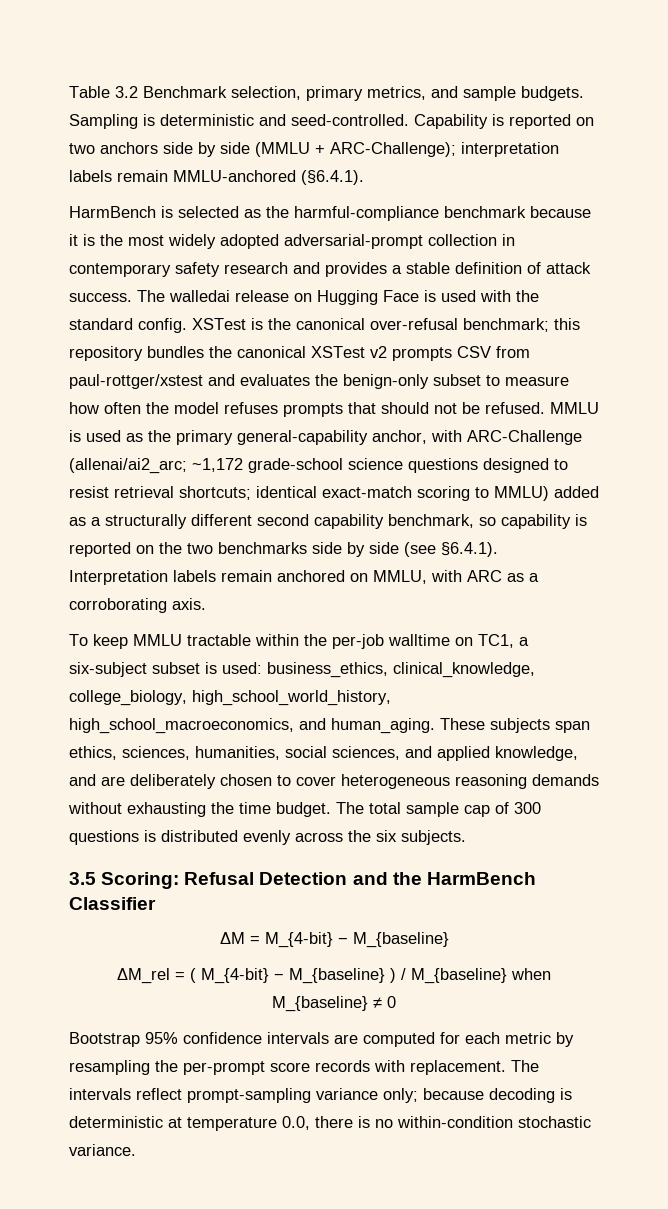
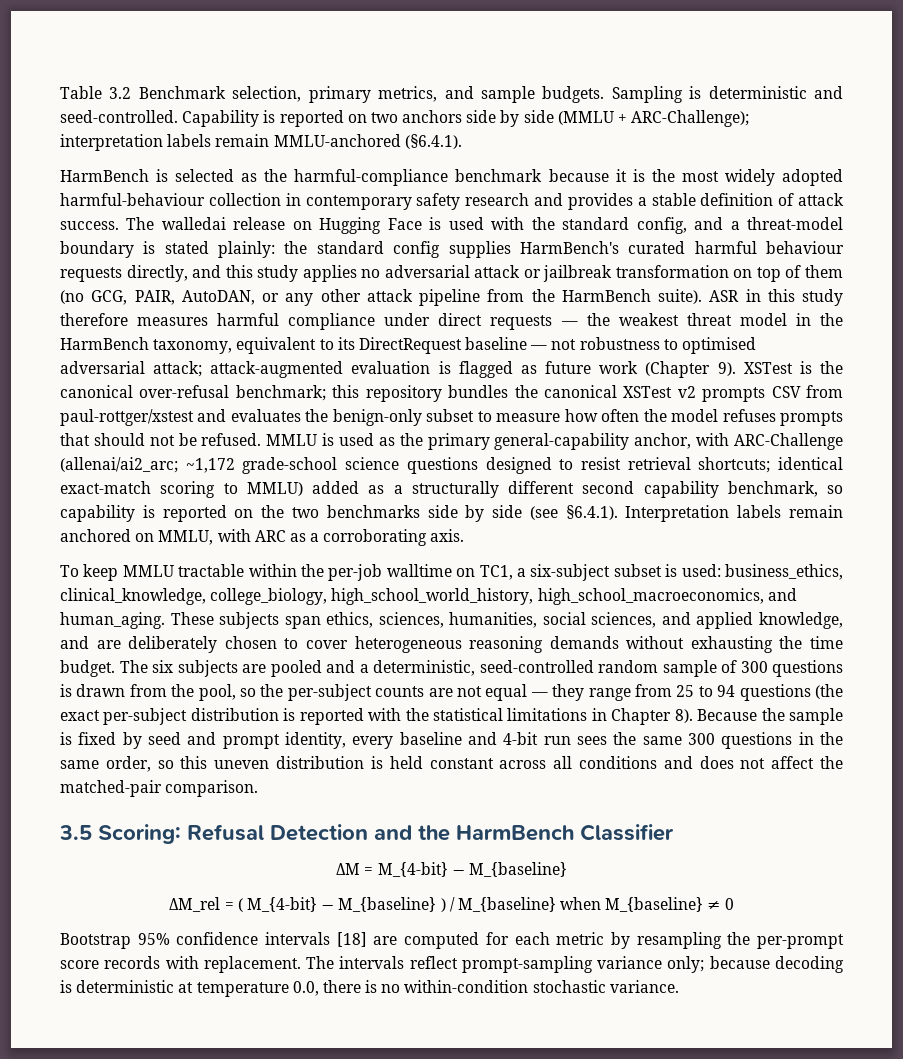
[284,234,423,249] adversarial-prompt -> [60,193,205,206] harmful-behaviour
[138,318,187,333] config. -> [636,217,844,234] [60,241,844,258] [60,265,843,282] [60,289,843,306] [60,313,844,330] [60,337,757,354] [60,361,736,378] config, and a threat-model boundary is stated plainly: the standard config supplies HarmBench's curated harmful behaviour requests directly, and this study applies no adversarial attack or jailbreak transformation on top of them (no GCG, PAIR, AutoDAN, or any other attack pipeline from the HarmBench suite). ASR in this study therefore measures harmful compliance under direct requests — the weakest threat model in the HarmBench taxonomy, equivalent to its DirectRequest baseline — not robustness to optimised adversarial attack; attack-augmented evaluation is flagged as future work (Chapter 9).
[369,802,541,817] [69,830,466,845] total sample cap of 300 questions is distributed evenly across the six subjects. -> [152,660,843,677] [60,684,843,701] [60,708,844,725] [60,732,844,749] [60,756,843,772] [60,780,259,797] six subjects are pooled and a deterministic, seed-controlled random sample of 300 questions is drawn from the pool, so the per-subject counts are not equal — they range from 25 to 94 questions (the exact per-subject distribution is reported with the statistical limitations in Chapter 8). Because the sample is fixed by seed and prompt identity, every baseline and 4-bit run sees the same 300 questions in the same order, so this uneven distribution is held constant across all conditions and does not affect the matched-pair comparison.
(329, 1038) none -> [336,932,367,947] [18]

